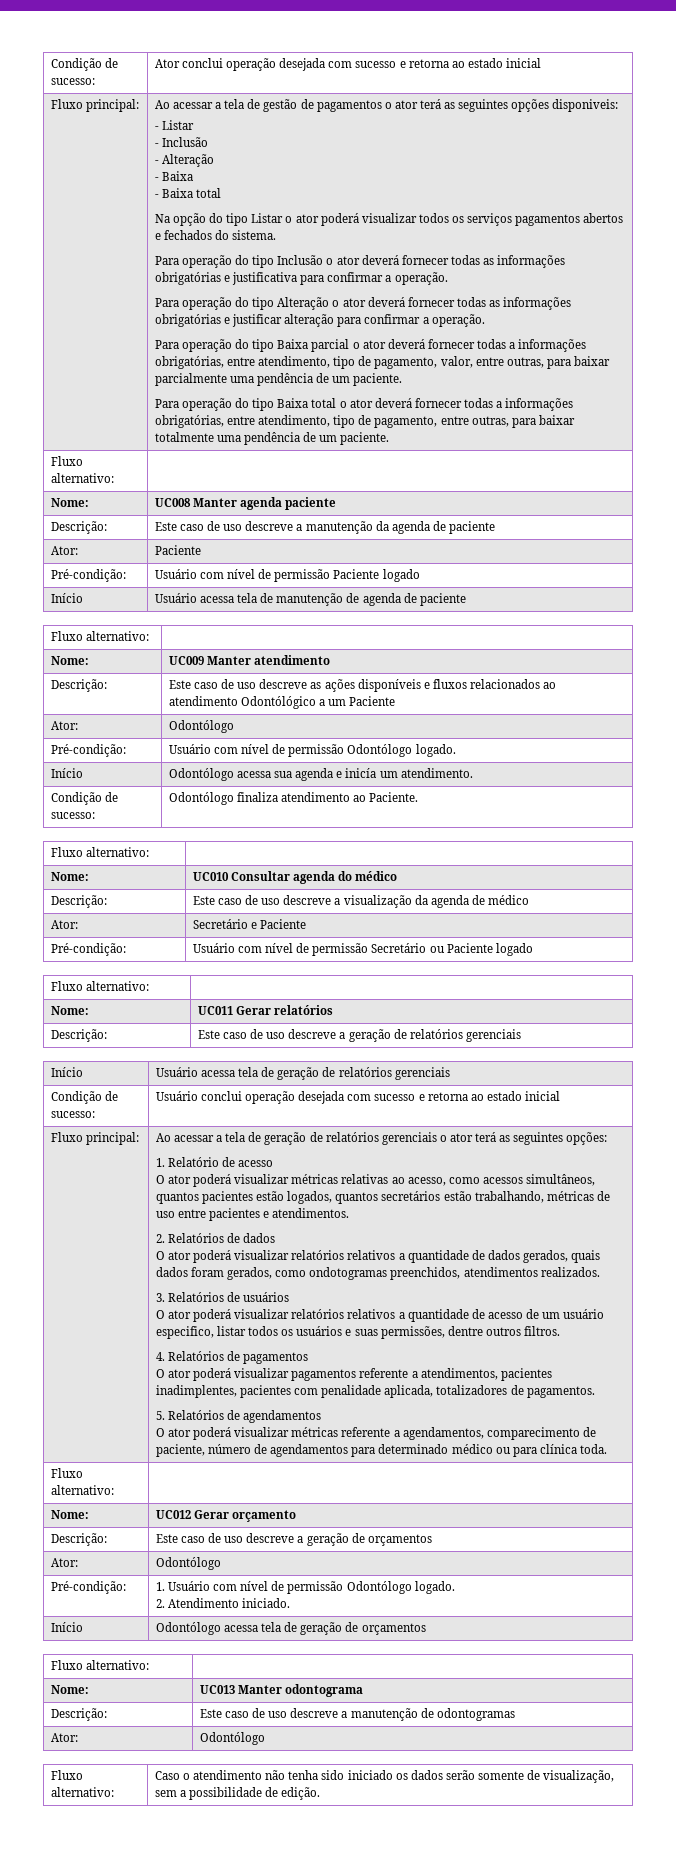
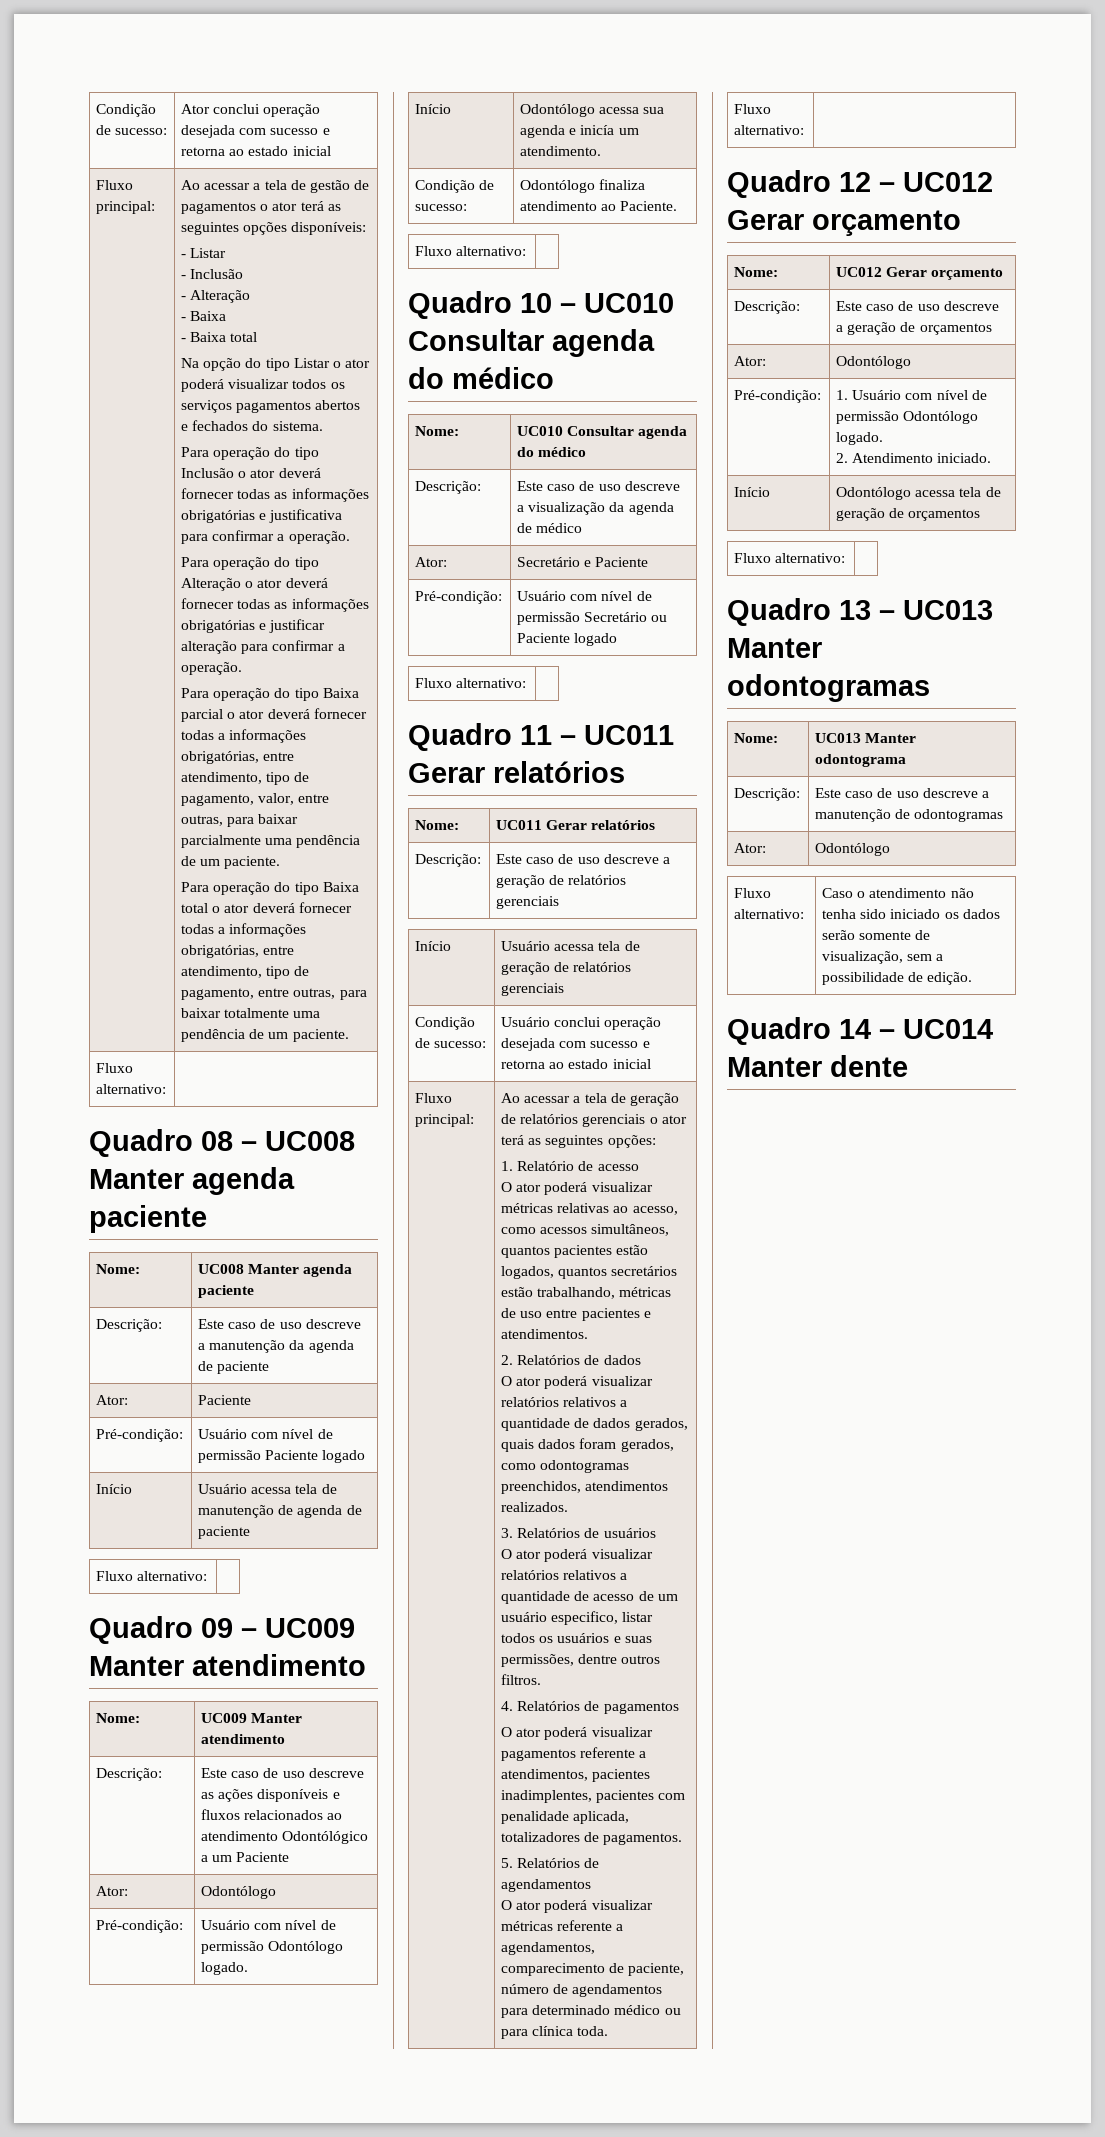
[552,99,619,112] disponiveis: -> [291,222,367,235] disponíveis:
(114, 478) none -> [89,1129,355,1157] [89,1167,295,1195] [89,1205,207,1233] // Quadro 08 – UC008 Manter agenda paciente
(149, 636) none -> [89,1616,355,1644] [89,1654,366,1676] // Quadro 09 – UC009 Manter atendimento
(149, 852) none -> [408,291,674,319] [408,329,655,357] [408,367,554,389] // Quadro 10 – UC010 Consultar agenda do médico
(149, 986) none -> [408,723,674,751] [408,761,625,783] // Quadro 11 – UC011 Gerar relatórios
[309,1267,388,1280] ondotogramas -> [540,1460,630,1473] odontogramas
(114, 1490) none -> [727,170,993,198] [727,210,961,236] // Quadro 12 – UC012 Gerar orçamento
(149, 1665) none -> [727,598,993,626] [727,638,822,658] [727,674,930,702] // Quadro 13 – UC013 Manter odontogramas
(321, 1793) none -> [727,1017,993,1045] [727,1055,908,1077] // Quadro 14 – UC014 Manter dente

